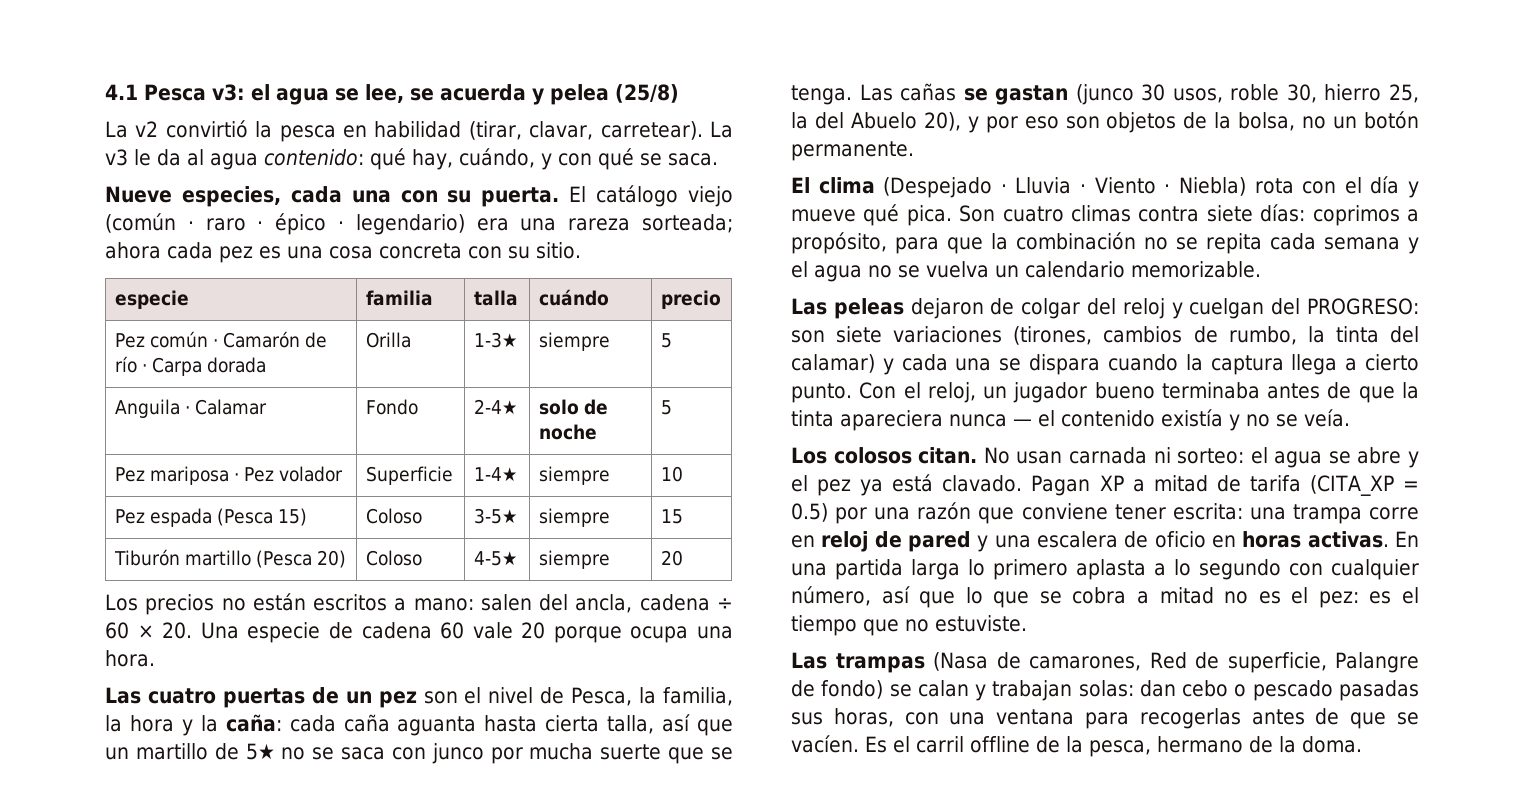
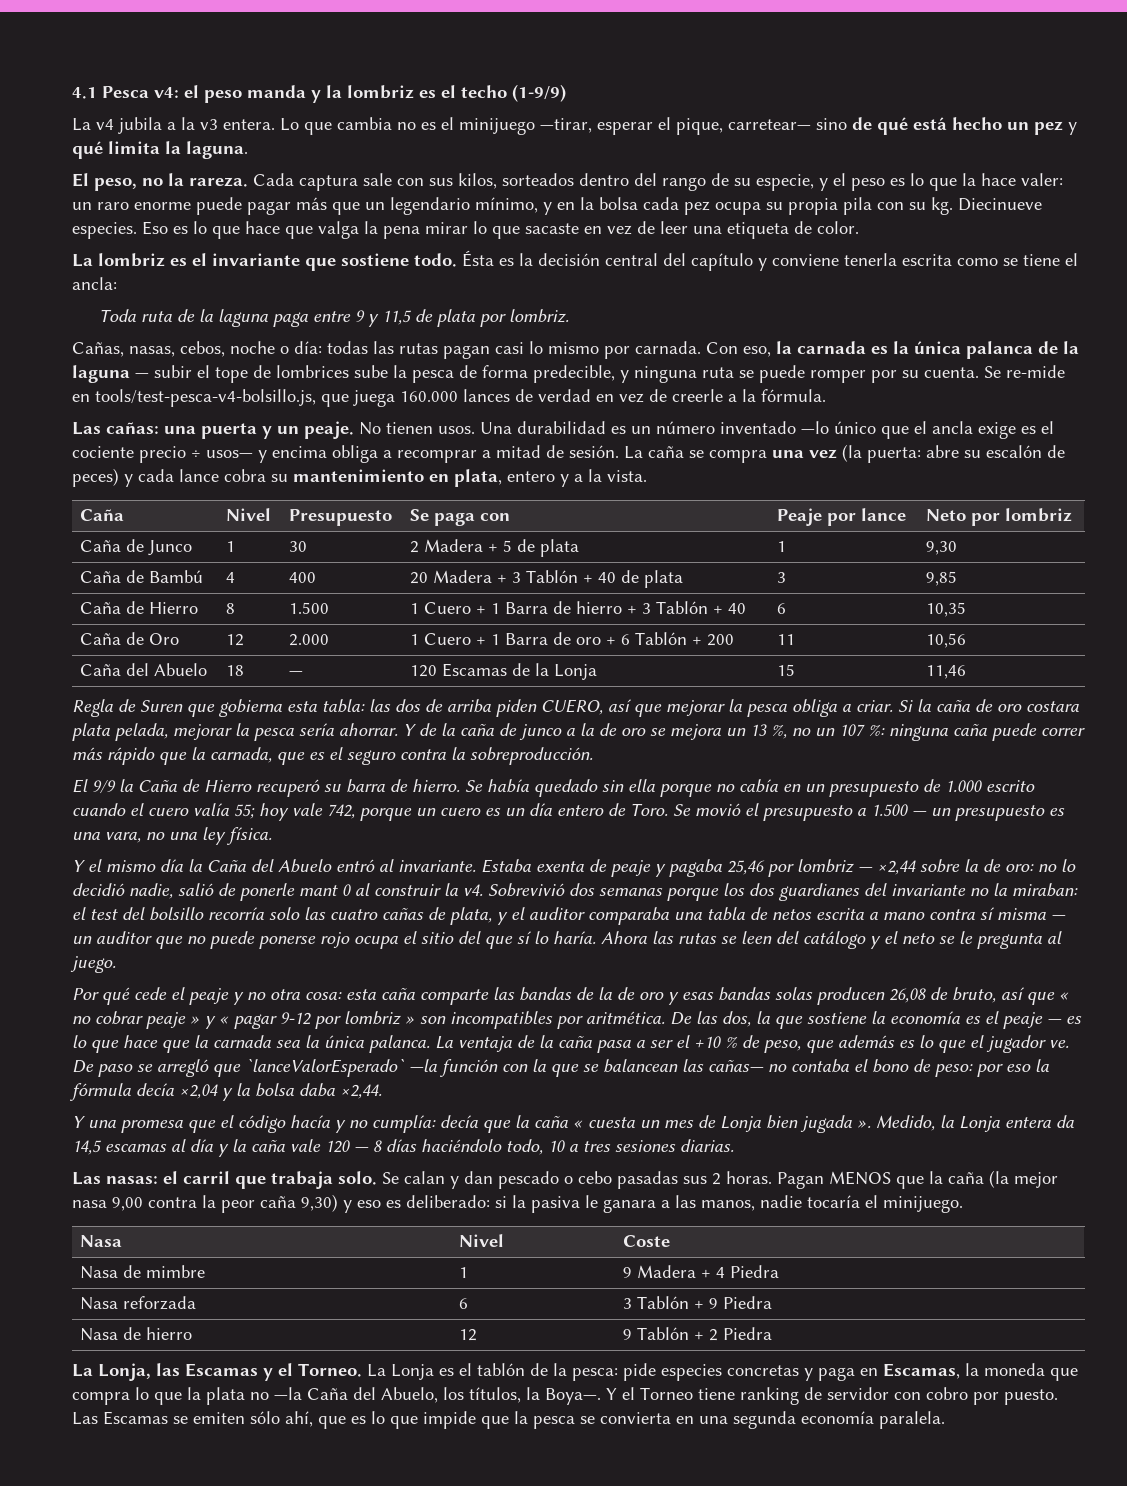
[212,84,679,105] [105,120,733,142] [105,148,718,170] [105,185,734,207] [105,213,733,235] [105,242,581,263] [114,290,189,309] [365,290,433,306] [473,290,518,306] [538,289,609,306] [660,290,721,309] [114,331,327,348] [114,356,266,376] [365,332,411,348] [473,332,517,348] [538,332,610,351] [660,333,672,348] [114,399,267,418] [365,399,418,415] [473,399,517,415] [538,399,608,415] [538,424,597,440] [660,400,672,415] [114,466,343,485] [365,466,453,485] [473,467,517,482] [538,466,610,485] [660,466,683,482] [114,508,307,527] [365,508,422,524] [473,508,517,524] [538,508,610,527] [660,509,683,524] [113,549,346,568] [365,550,422,566] [473,551,517,566] [538,550,610,569] [660,550,683,566] [105,593,733,615] [105,622,733,643] [105,650,155,667] [105,687,733,708] [105,714,733,736] [105,743,733,764] [791,83,1419,105] [791,111,1419,133] [791,141,914,161] [791,176,1420,198] [791,204,1419,226] [791,232,1419,254] [791,261,1261,282] [791,298,1419,319] [791,326,1419,345] [791,354,1419,375] [791,382,1419,403] [791,409,1350,431] [791,447,1419,468] [791,474,1419,496] [791,502,1419,524] [791,531,1419,552] [791,559,1419,580] [791,586,1419,608] [791,615,1027,636] [791,652,1420,673] [791,680,1419,701] [791,708,1419,729] [791,735,1362,757] v3: el agua se lee, se acuerda y pelea (25/8) // La v2 convirtió la pesca en habilidad (tirar, clavar, carretear). La v3 le da al agua contenido: qué hay, cuándo, y con qué se saca. // Nueve especies, cada una con su puerta. El catálogo viejo (común · raro · épico · legendario) era una rareza sorteada; ahora cada pez es una cosa concreta con su sitio. // especie | familia | talla | cuándo | precio // Pez común · Camarón de río · Carpa dorada | Orilla | 1-3★ | siempre | 5 // Anguila · Calamar | Fondo | 2-4★ | solo de noche | 5 // Pez mariposa · Pez volador | Superficie | 1-4★ | siempre | 10 // Pez espada (Pesca 15) | Coloso | 3-5★ | siempre | 15 // Tiburón martillo (Pesca 20) | Coloso | 4-5★ | siempre | 20 // Los precios no están escritos a mano: salen del ancla, cadena ÷ 60 × 20. Una especie de cadena 60 vale 20 porque ocupa una hora. // Las cuatro puertas de un pez son el nivel de Pesca, la familia, la hora y la caña: cada caña aguanta hasta cierta talla, así que un martillo de 5★ no se saca con junco por mucha suerte que se tenga. Las cañas se gastan (junco 30 usos, roble 30, hierro 25, la del Abuelo 20), y por eso son objetos de la bolsa, no un botón permanente. // El clima (Despejado · Lluvia · Viento · Niebla) rota con el día y mueve qué pica. Son cuatro climas contra siete días: coprimos a propósito, para que la combinación no se repita cada semana y el agua no se vuelva un calendario memorizable. // Las peleas dejaron de colgar del reloj y cuelgan del PROGRESO: son siete variaciones (tirones, cambios de rumbo, la tinta del calamar) y cada una se dispara cuando la captura llega a cierto punto. Con el reloj, un jugador bueno terminaba antes de que la tinta apareciera nunca — el contenido existía y no se veía. // Los colosos citan. No usan carnada ni sorteo: el agua se abre y el pez ya está clavado. Pagan XP a mitad de tarifa (CITA_XP = 0.5) por una razón que conviene tener escrita: una trampa corre en reloj de pared y una escalera de oficio en horas activas. En una partida larga lo primero aplasta a lo segundo con cualquier número, así que lo que se cobra a mitad no es el pez: es el tiempo que no estuviste. // Las trampas (Nasa de camarones, Red de superficie, Palangre de fondo) se calan y trabajan solas: dan cebo o pescado pasadas sus horas, con una ventana para recogerlas antes de que se vacíen. Es el carril offline de la pesca, hermano de la doma. -> [154,84,566,103] [72,117,1077,135] [72,141,248,159] [72,173,1063,191] [72,197,1042,215] [72,221,859,239] [72,250,1078,271] [72,277,117,290] [98,309,569,327] [72,341,1079,359] [72,365,1065,383] [72,389,826,407] [72,421,1054,439] [72,444,1065,463] [72,468,647,487] [80,509,125,521] [226,508,272,521] [289,509,393,526] [410,509,511,526] [777,508,907,526] [926,508,1073,526] [80,539,193,556] [226,541,236,552] [289,541,308,552] [410,539,580,557] [777,541,787,552] [926,541,958,555] [80,570,204,583] [226,572,236,583] [289,572,317,583] [410,570,684,588] [777,572,787,583] [926,571,958,586] [80,601,199,614] [226,603,236,614] [289,602,330,614] [410,601,747,614] [777,603,787,614] [926,602,967,617] [80,632,180,645] [226,634,245,646] [289,634,330,646] [410,632,735,646] [777,634,796,645] [926,633,967,648] [80,663,208,676] [226,665,245,676] [289,671,304,676] [410,663,598,680] [777,664,796,676] [926,665,967,679] [72,699,1079,717] [72,723,1085,741] [72,747,593,765] [72,779,1035,797] [72,803,1065,821] [72,827,272,845] [72,859,1076,877] [72,883,1078,901] [72,907,1066,925] [72,931,1062,949] [70,956,116,973] [72,987,1069,1005] [72,1011,1082,1029] [72,1035,1069,1053] [72,1058,1049,1077] [69,1083,382,1101] [72,1115,1074,1133] [72,1139,734,1157] [72,1170,1058,1189] [72,1194,963,1213] [80,1235,123,1247] [459,1234,505,1247] [623,1235,671,1247] [80,1265,206,1279] [459,1267,469,1278] [623,1265,780,1278] [80,1296,197,1310] [459,1298,469,1309] [623,1296,773,1309] [80,1327,193,1341] [459,1329,478,1341] [623,1327,773,1341] [72,1363,1078,1381] [72,1387,1058,1405] [72,1411,945,1429] v4: el peso manda y la lombriz es el techo (1-9/9) // La v4 jubila a la v3 entera. Lo que cambia no es el minijuego —tirar, esperar el pique, carretear— sino de qué está hecho un pez y qué limita la laguna. // El peso, no la rareza. Cada captura sale con sus kilos, sorteados dentro del rango de su especie, y el peso es lo que la hace valer: un raro enorme puede pagar más que un legendario mínimo, y en la bolsa cada pez ocupa su propia pila con su kg. Diecinueve especies. Eso es lo que hace que valga la pena mirar lo que sacaste en vez de leer una etiqueta de color. // La lombriz es el invariante que sostiene todo. Ésta es la decisión central del capítulo y conviene tenerla escrita como se tiene el ancla: // Toda ruta de la laguna paga entre 9 y 11,5 de plata por lombriz. // Cañas, nasas, cebos, noche o día: todas las rutas pagan casi lo mismo por carnada. Con eso, la carnada es la única palanca de la laguna — subir el tope de lombrices sube la pesca de forma predecible, y ninguna ruta se puede romper por su cuenta. Se re-mide en tools/test-pesca-v4-bolsillo.js, que juega 160.000 lances de verdad en vez de creerle a la fórmula. // Las cañas: una puerta y un peaje. No tienen usos. Una durabilidad es un número inventado —lo único que el ancla exige es el cociente precio ÷ usos— y encima obliga a recomprar a mitad de sesión. La caña se compra una vez (la puerta: abre su escalón de peces) y cada lance cobra su mantenimiento en plata, entero y a la vista. // Caña | Nivel | Presupuesto | Se paga con | Peaje por lance | Neto por lombriz // Caña de Junco | 1 | 30 | 2 Madera + 5 de plata | 1 | 9,30 // Caña de Bambú | 4 | 400 | 20 Madera + 3 Tablón + 40 de plata | 3 | 9,85 // Caña de Hierro | 8 | 1.500 | 1 Cuero + 1 Barra de hierro + 3 Tablón + 40 | 6 | 10,35 // Caña de Oro | 12 | 2.000 | 1 Cuero + 1 Barra de oro + 6 Tablón + 200 | 11 | 10,56 // Caña del Abuelo | 18 | — | 120 Escamas de la Lonja | 15 | 11,46 // Regla de Suren que gobierna esta tabla: las dos de arriba piden CUERO, así que mejorar la pesca obliga a criar. Si la caña de oro costara plata pelada, mejorar la pesca sería ahorrar. Y de la caña de junco a la de oro se mejora un 13 %, no un 107 %: ninguna caña puede correr más rápido que la carnada, que es el seguro contra la sobreproducción. // El 9/9 la Caña de Hierro recuperó su barra de hierro. Se había quedado sin ella porque no cabía en un presupuesto de 1.000 escrito cuando el cuero valía 55; hoy vale 742, porque un cuero es un día entero de Toro. Se movió el presupuesto a 1.500 — un presupuesto es una vara, no una ley física. // Y el mismo día la Caña del Abuelo entró al invariante. Estaba exenta de peaje y pagaba 25,46 por lombriz — ×2,44 sobre la de oro: no lo decidió nadie, salió de ponerle mant 0 al construir la v4. Sobrevivió dos semanas porque los dos guardianes del invariante no la miraban: el test del bolsillo recorría solo las cuatro cañas de plata, y el auditor comparaba una tabla de netos escrita a mano contra sí misma — un auditor que no puede ponerse rojo ocupa el sitio del que sí lo haría. Ahora las rutas se leen del catálogo y el neto se le pregunta al juego. // Por qué cede el peaje y no otra cosa: esta caña comparte las bandas de la de oro y esas bandas solas producen 26,08 de bruto, así que « no cobrar peaje » y « pagar 9-12 por lombriz » son incompatibles por aritmética. De las dos, la que sostiene la economía es el peaje — es lo que hace que la carnada sea la única palanca. La ventaja de la caña pasa a ser el +10 % de peso, que además es lo que el jugador ve. De paso se arregló que `lanceValorEsperado` —la función con la que se balancean las cañas— no contaba el bono de peso: por eso la fórmula decía ×2,04 y la bolsa daba ×2,44. // Y una promesa que el código hacía y no cumplía: decía que la caña « cuesta un mes de Lonja bien jugada ». Medido, la Lonja entera da 14,5 escamas al día y la caña vale 120 — 8 días haciéndolo todo, 10 a tres sesiones diarias. // Las nasas: el carril que trabaja solo. Se calan y dan pescado o cebo pasadas sus 2 horas. Pagan MENOS que la caña (la mejor nasa 9,00 contra la peor caña 9,30) y eso es deliberado: si la pasiva le ganara a las manos, nadie tocaría el minijuego. // Nasa | Nivel | Coste // Nasa de mimbre | 1 | 9 Madera + 4 Piedra // Nasa reforzada | 6 | 3 Tablón + 9 Piedra // Nasa de hierro | 12 | 9 Tablón + 2 Piedra // La Lonja, las Escamas y el Torneo. La Lonja es el tablón de la pesca: pide especies concretas y paga en Escamas, la moneda que compra lo que la plata no —la Caña del Abuelo, los títulos, la Boya—. Y el Torneo tiene ranking de servidor con cobro por puesto. Las Escamas se emiten sólo ahí, que es lo que impide que la pesca se convierta en una segunda economía paralela.

